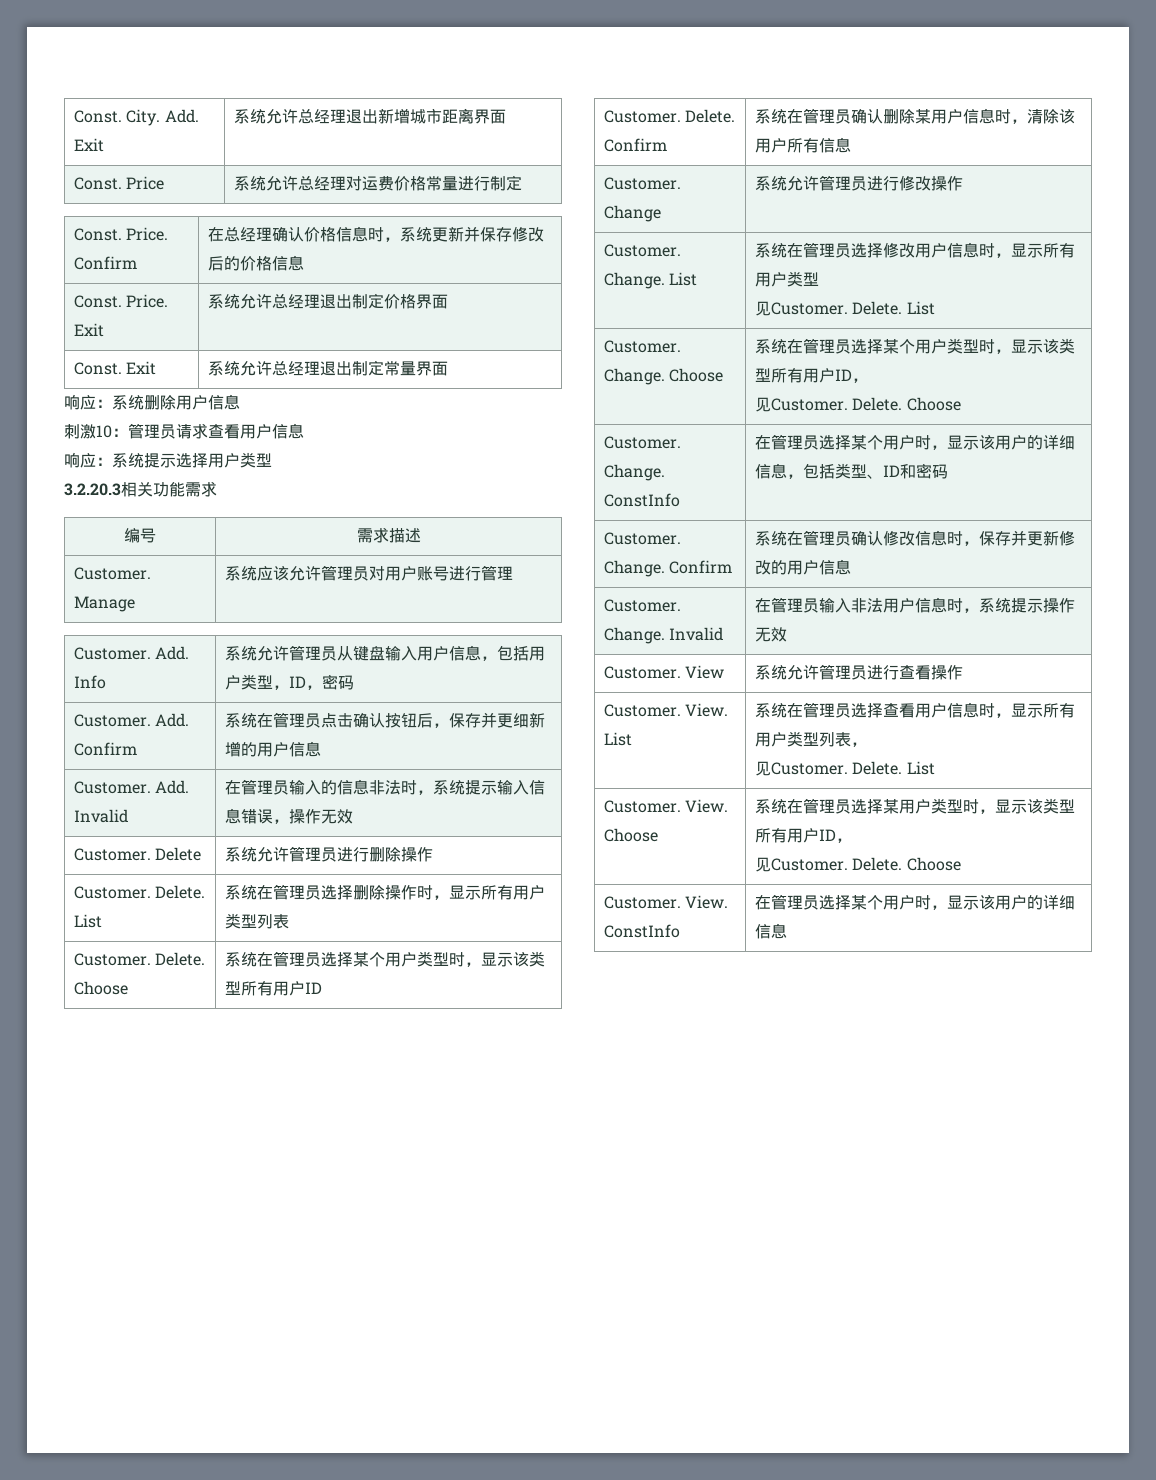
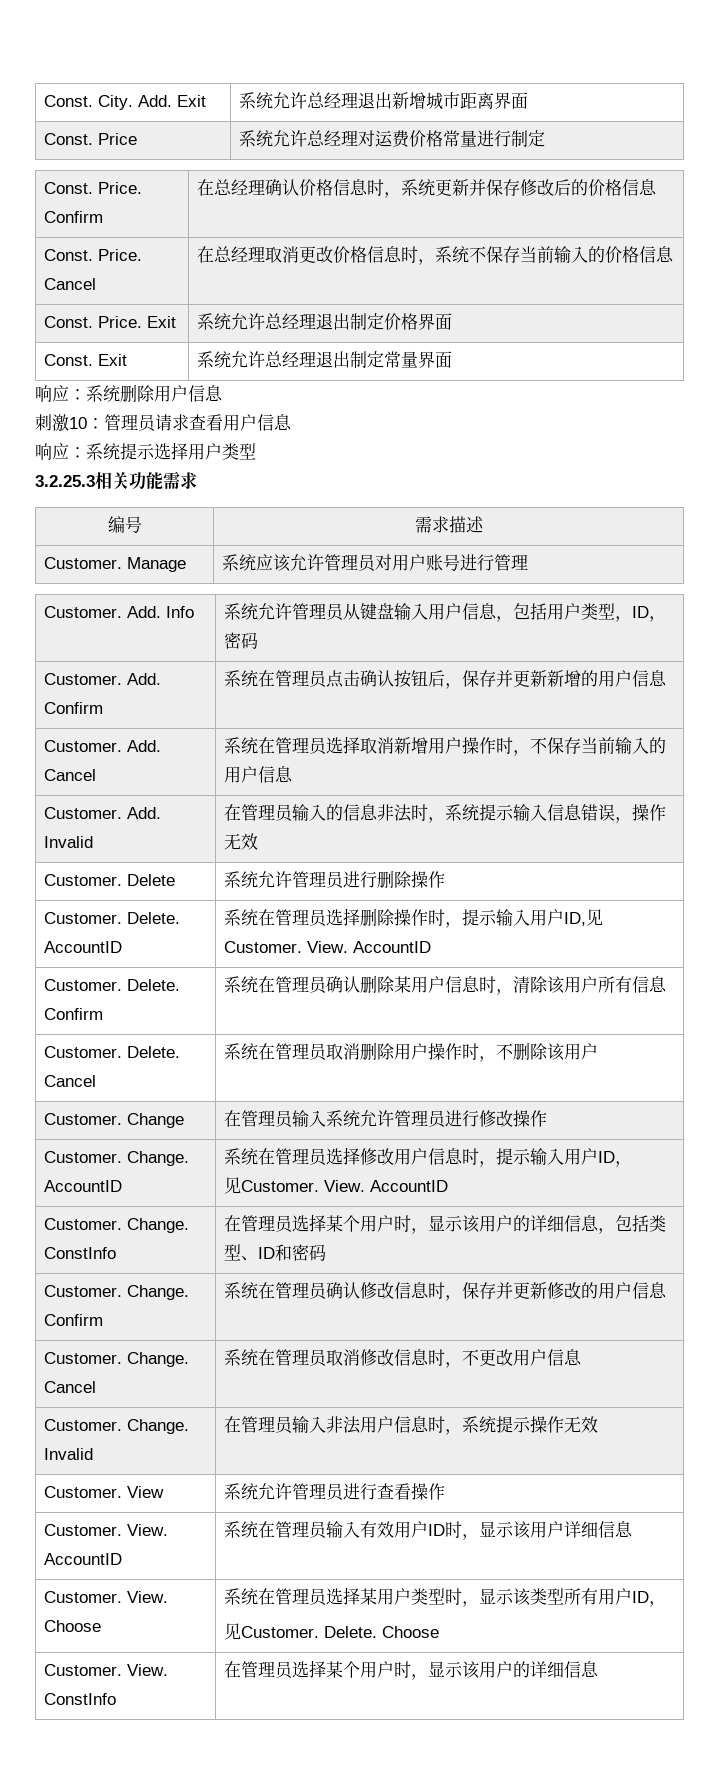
(305, 263) none -> [44,249,143,261] [44,278,97,290] [197,246,675,265] // Const. Price. Cancel | 在总经理取消更改价格信息时，系统不保存当前输入的价格信息
[64,483,121,496] 3.2.20.3 -> [35,475,95,487] 3.2.25.3
[513,713,530,728] 细 -> [530,670,548,687] 新
(322, 749) none -> [44,740,162,752] [44,769,97,781] [224,736,667,756] [224,766,294,783] // Customer. Add. Cancel | 系统在管理员选择取消新增用户操作时，不保存当前输入的用户信息
[74,914,103,928] List -> [44,941,123,953] AccountID
[449,885,546,900] [225,913,290,929] [74,952,206,966] [74,981,129,995] [225,951,546,967] [225,981,323,996] 显示所有用户类型列表 // Customer. Delete. Choose | 系统在管理员选择某个用户类型时，显示该类型所有用户ID -> [462,909,604,926] [224,941,432,953] 提示输入用户ID,见Customer. View. AccountID
(852, 145) none -> [44,1046,181,1058] [44,1075,97,1087] [224,1042,599,1062] // Customer. Delete. Cancel | 系统在管理员取消删除用户操作时，不删除该用户
(662, 213) none -> [224,1110,327,1128] 在管理员输入
[669,272,698,286] List -> [44,1180,123,1192] AccountID
[1011,243,1076,258] [755,271,820,287] [755,301,935,316] [604,340,682,353] [604,368,724,385] [755,338,1076,354] [755,368,869,383] [755,397,961,412] 显示所有用户类型 // 见Customer. Delete. List // Customer. Change. Choose | 系统在管理员选择某个用户类型时，显示该类型所有用户ID， // 见Customer. Delete. Choose -> [496,1148,633,1167] [224,1177,449,1194] 提示输入用户ID， // 见Customer. View. AccountID
(852, 567) none -> [44,1352,190,1367] [44,1381,97,1393] [224,1349,583,1368] // Customer. Change. Cancel | 系统在管理员取消修改信息时，不更改用户信息
[604,732,633,746] [755,702,1076,718] [755,731,868,747] [755,761,935,776] List | 系统在管理员选择查看用户信息时，显示所有用户类型列表， // 见Customer. Delete. List -> [44,1553,123,1565] [224,1521,634,1540] AccountID | 系统在管理员输入有效用户ID时，显示该用户详细信息

